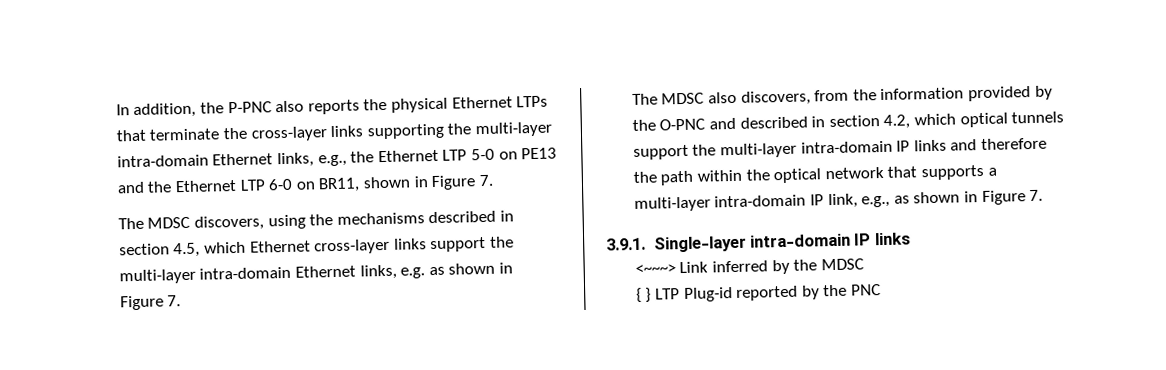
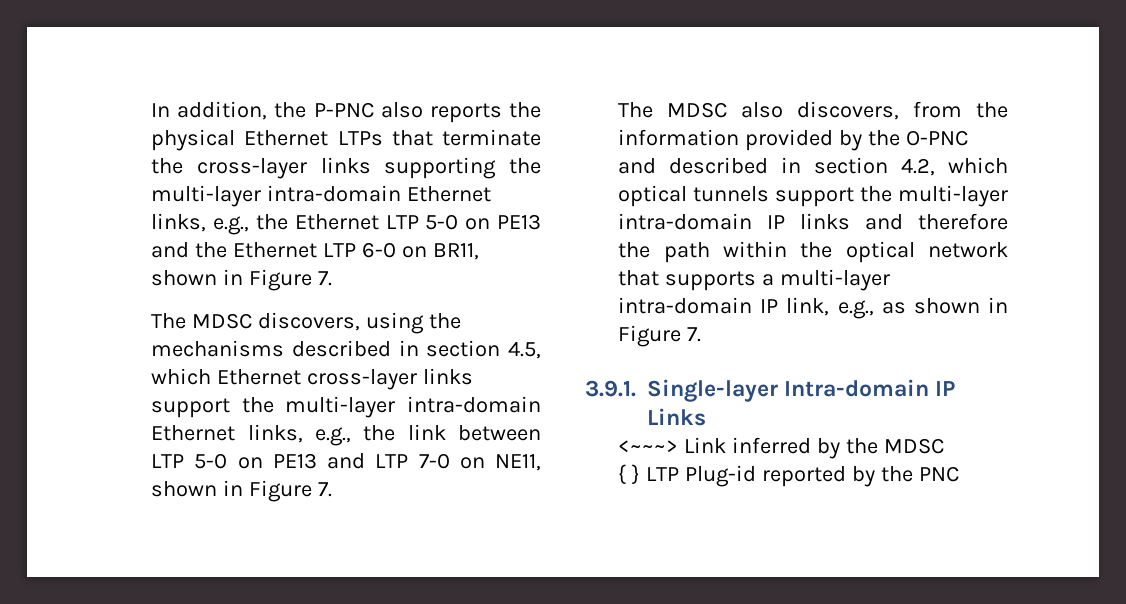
[400,266,445,279] e.g. as -> [314,424,541,446] [151,453,541,471] e.g., the link between LTP 5-0 on PE13 and LTP 7-0 on NE11,
[749,232,911,248] intra-domain IP links -> [784,379,956,397] [647,408,706,426] Intra-domain IP Links

